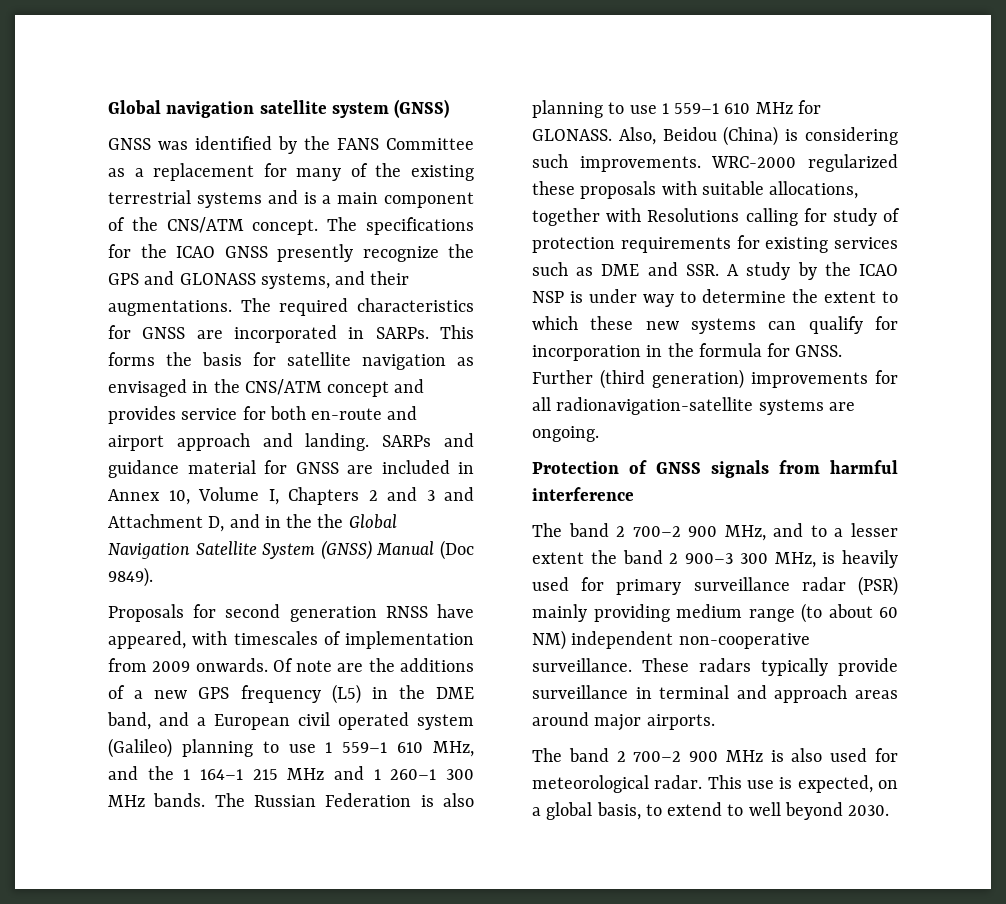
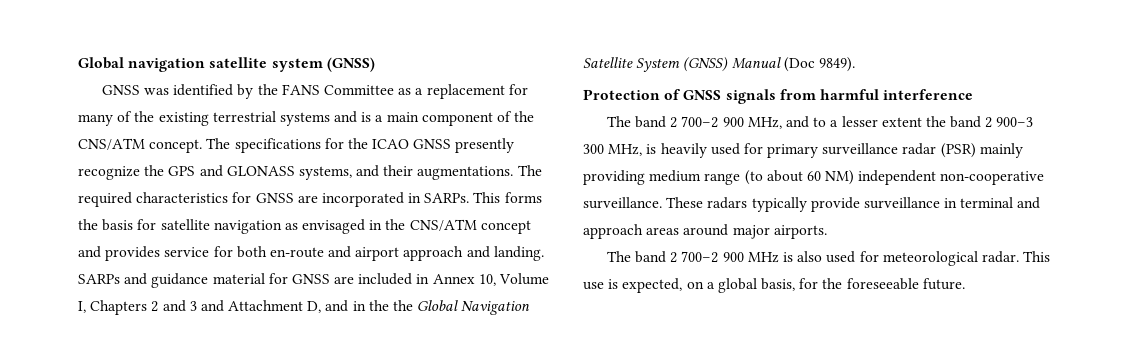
[108,604,474,622] [108,631,474,649] [108,658,474,672] [108,684,474,704] [107,712,474,730] [108,738,474,758] [108,766,474,780] [108,793,474,807] [532,100,821,118] [532,126,898,146] [532,154,898,172] [532,181,859,199] [532,208,900,226] [532,235,898,253] [532,262,898,280] [532,289,898,307] [532,316,898,334] [532,343,843,361] [532,369,898,389] [532,397,855,415] [532,426,599,442] // Proposals for second generation RNSS have appeared, with timescales of implementation from 2009 onwards. Of note are the additions of a new GPS frequency (L5) in the DME band, and a European civil operated system (Galileo) planning to use 1 559–1 610 MHz, and the 1 164–1 215 MHz and 1 260–1 300 MHz bands. The Russian Federation is also planning to use 1 559–1 610 MHz for GLONASS. Also, Beidou (China) is considering such improvements. WRC-2000 regularized these proposals with suitable allocations, together with Resolutions calling for study of protection requirements for existing services such as DME and SSR. A study by the ICAO NSP is under way to determine the extent to which these new systems can qualify for incorporation in the formula for GNSS. Further (third generation) improvements for all radionavigation-satellite systems are ongoing. -> (855, 64) none
[645,802,890,820] to extend to well beyond 2030. -> [799,278,965,290] for the foreseeable future.

